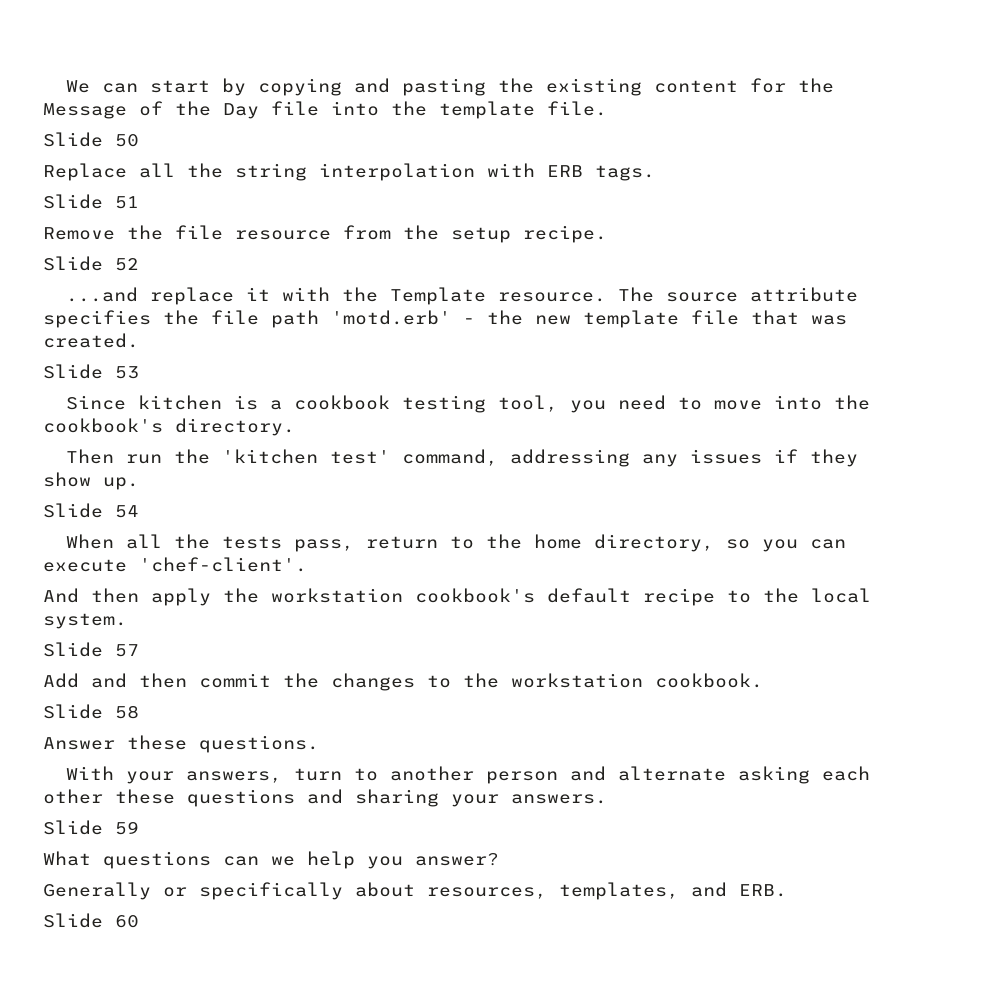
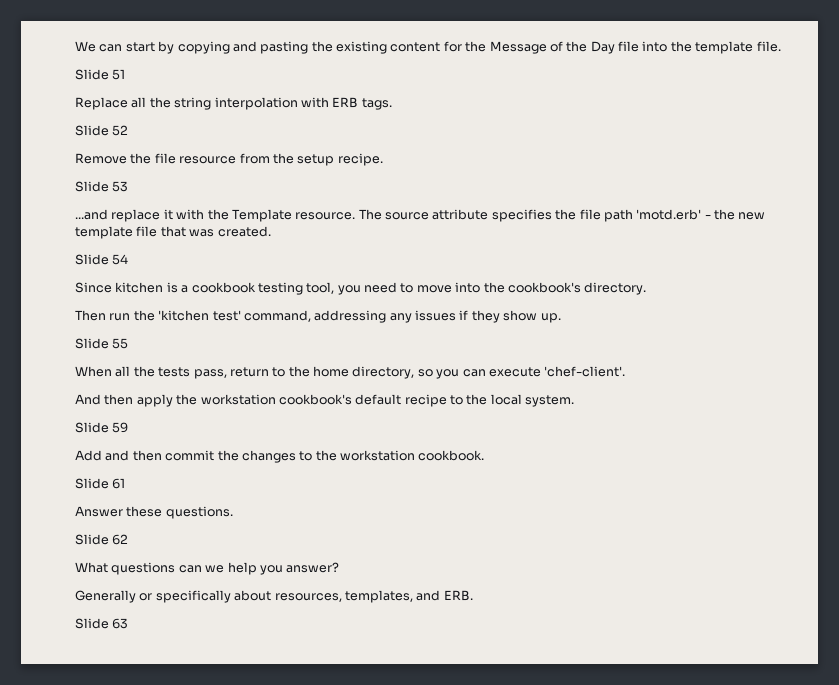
[115,134,139,147] 50 -> [112,69,126,80] 51
[115,196,139,209] 51 -> [112,125,129,136] 52
[115,258,139,271] 52 -> [112,181,129,192] 53
[115,366,139,379] 53 -> [112,254,129,265] 54
[115,505,139,518] 54 -> [112,338,129,349] 55
[115,644,139,657] 57 -> [112,422,129,433] 59
[115,705,139,719] 58 -> [112,478,126,489] 61
[65,766,870,784] [43,789,607,807] [43,820,139,835] // With your answers, turn to another person and alternate asking each other these questions and sharing your answers. // Slide 59 -> [75,534,129,545] // Slide 62
[115,915,139,928] 60 -> [112,618,129,629] 63

